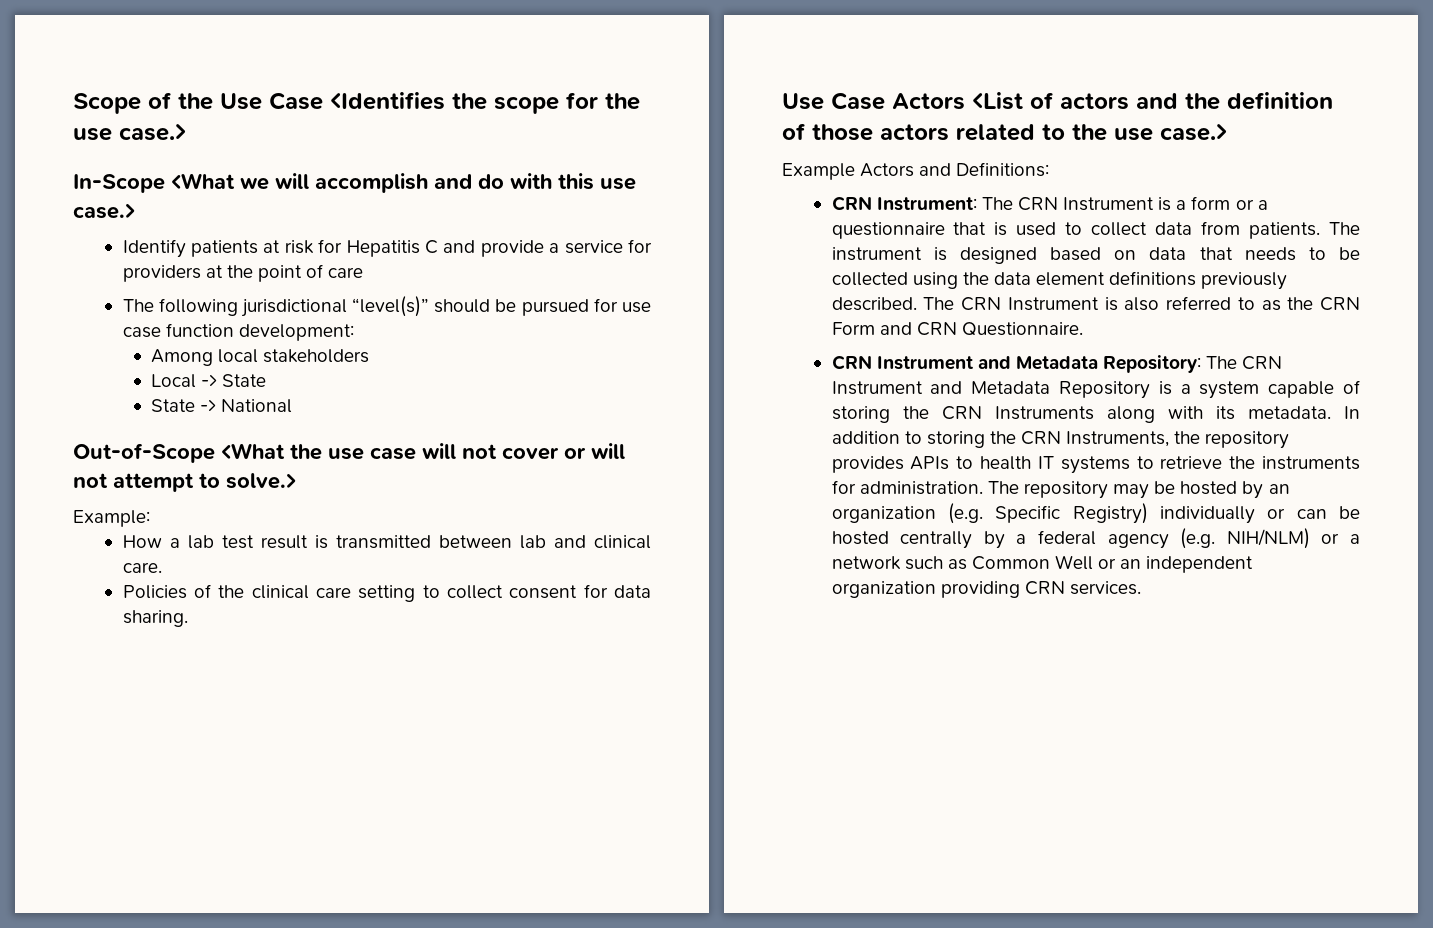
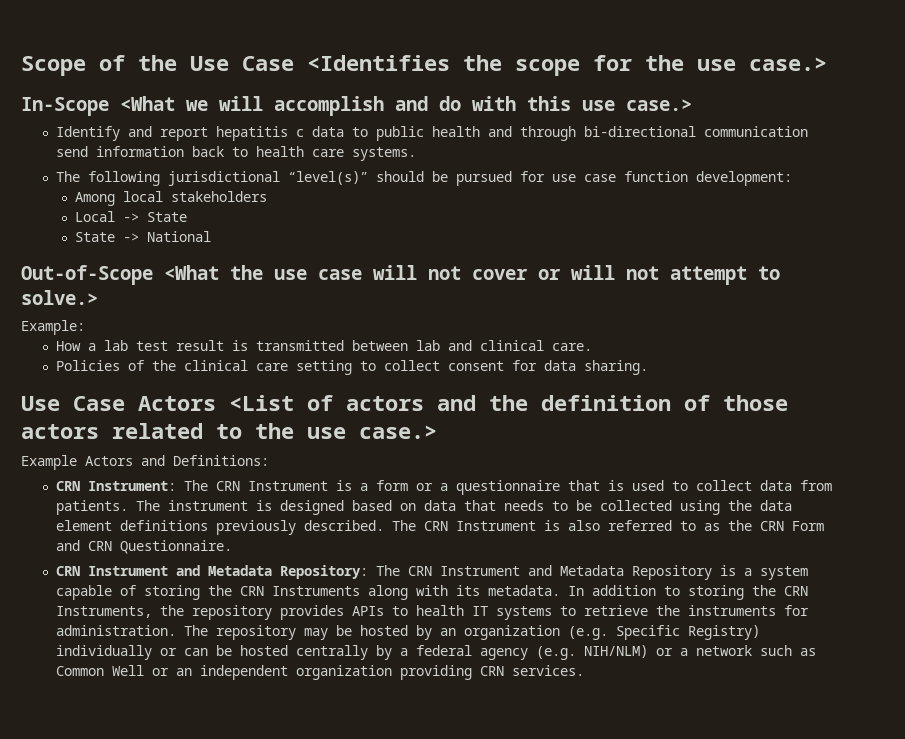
[190,239,652,257] [122,264,364,282] patients at risk for Hepatitis C and provide a service for providers at the point of care -> [127,126,808,141] [55,146,416,161] and report hepatitis c data to public health and through bi-directional communication send information back to health care systems.

